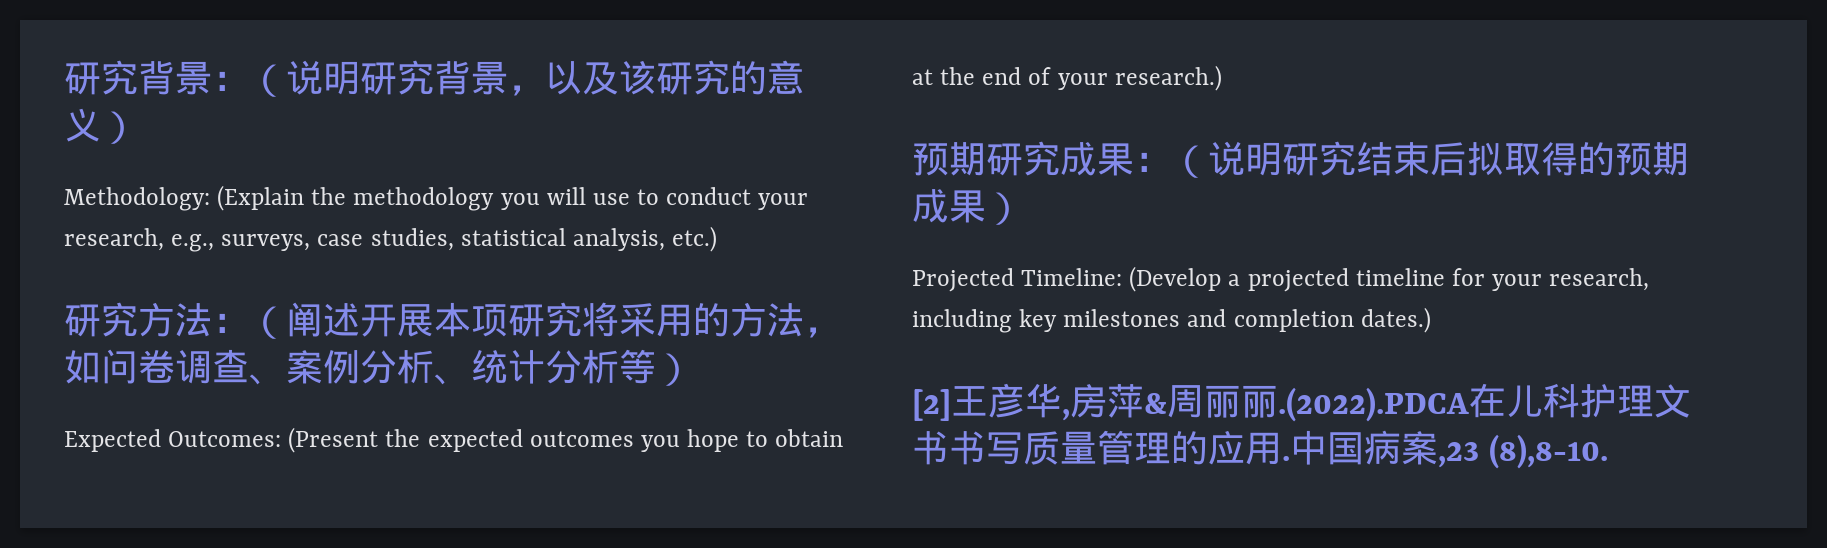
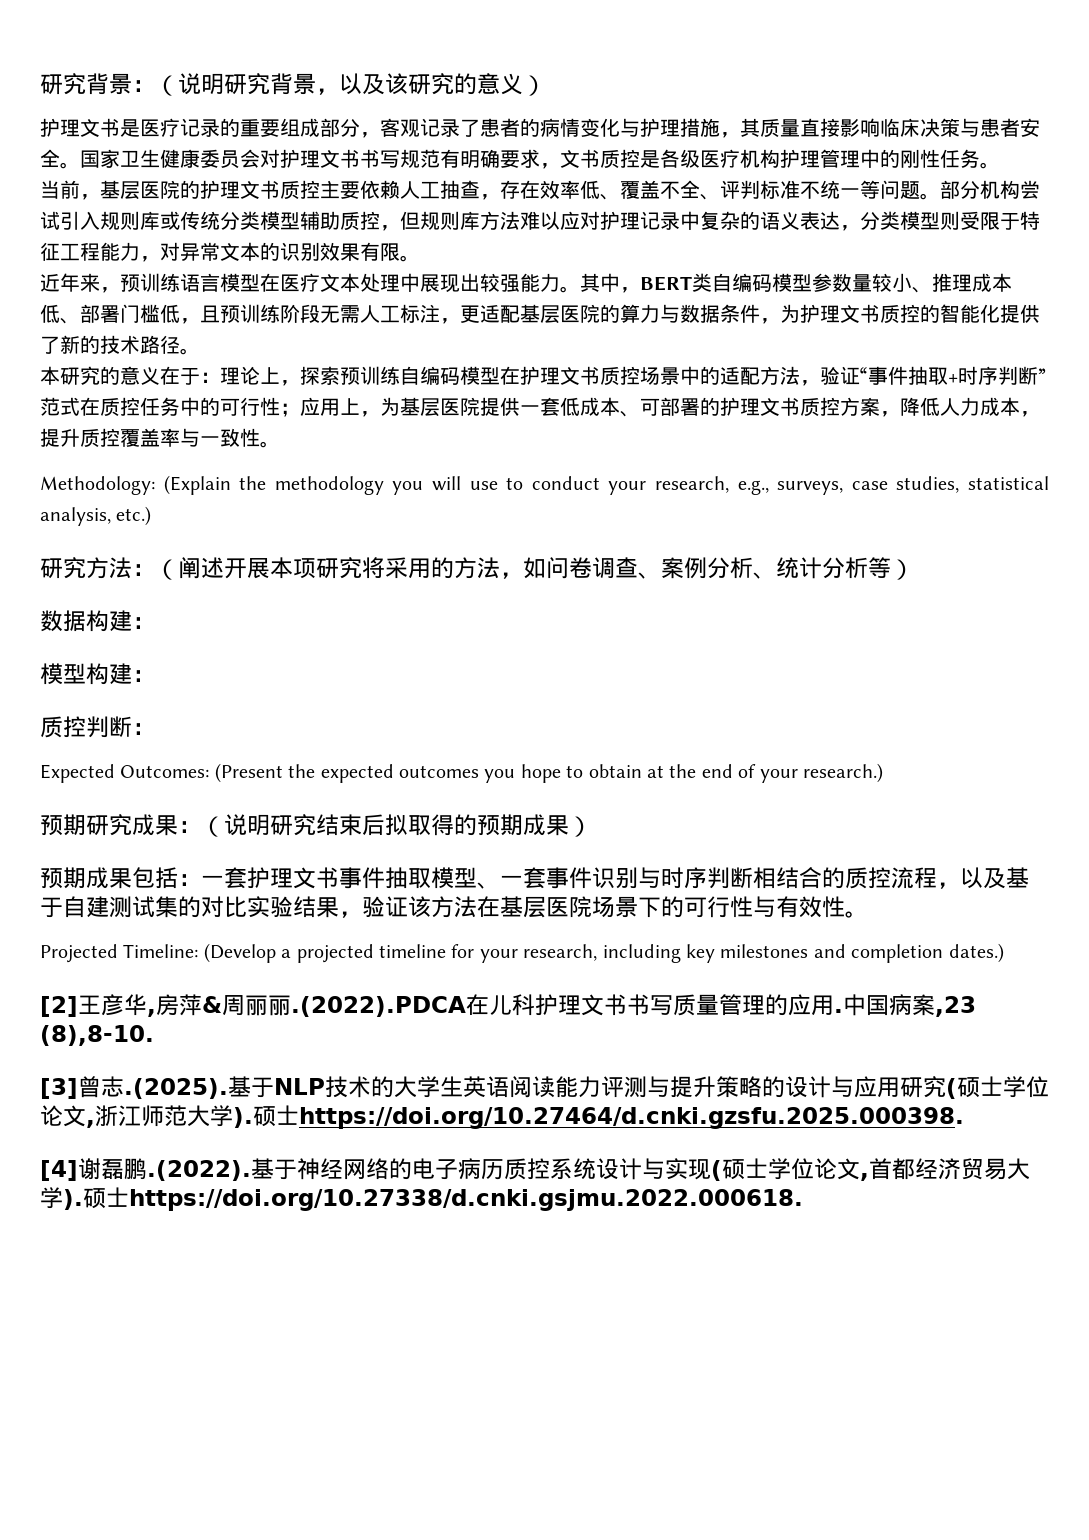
(138, 127) none -> [40,118,1040,138] [40,149,1000,169] [40,180,1040,200] [40,211,1040,231] [40,242,420,262] [40,273,1012,293] [40,304,1040,324] [40,335,200,355] [40,366,1046,386] [40,397,1040,417] [40,428,280,448] // 护理文书是医疗记录的重要组成部分，客观记录了患者的病情变化与护理措施，其质量直接影响临床决策与患者安全。国家卫生健康委员会对护理文书书写规范有明确要求，文书质控是各级医疗机构护理管理中的刚性任务。 // 当前，基层医院的护理文书质控主要依赖人工抽查，存在效率低、覆盖不全、评判标准不统一等问题。部分机构尝试引入规则库或传统分类模型辅助质控，但规则库方法难以应对护理记录中复杂的语义表达，分类模型则受限于特征工程能力，对异常文本的识别效果有限。 // 近年来，预训练语言模型在医疗文本处理中展现出较强能力。其中，BERT类自编码模型参数量较小、推理成本低、部署门槛低，且预训练阶段无需人工标注，更适配基层医院的算力与数据条件，为护理文书质控的智能化提供了新的技术路径。 // 本研究的意义在于：理论上，探索预训练自编码模型在护理文书质控场景中的适配方法，验证“事件抽取+时序判断”范式在质控任务中的可行性；应用上，为基层医院提供一套低成本、可部署的护理文书质控方案，降低人力成本，提升质控覆盖率与一致性。
(693, 369) none -> [40,610,155,632] [40,663,155,685] [40,716,155,738] // 数据构建： // 模型构建： // 质控判断：
(1023, 208) none -> [40,867,1029,889] [40,896,868,918] // 预期成果包括：一套护理文书事件抽取模型、一套事件识别与时序判断相结合的质控流程，以及基于自建测试集的对比实验结果，验证该方法在基层医院场景下的可行性与有效性。
(1608, 451) none -> [40,1076,1049,1099] [40,1105,964,1129] [40,1158,1030,1181] [40,1187,803,1211] // [3]曾志.(2025).基于NLP技术的大学生英语阅读能力评测与提升策略的设计与应用研究(硕士学位论文,浙江师范大学).硕士https://doi.org/10.27464/d.cnki.gzsfu.2025.000398. // [4]谢磊鹏.(2022).基于神经网络的电子病历质控系统设计与实现(硕士学位论文,首都经济贸易大学).硕士https://doi.org/10.27338/d.cnki.gsjmu.2022.000618.

